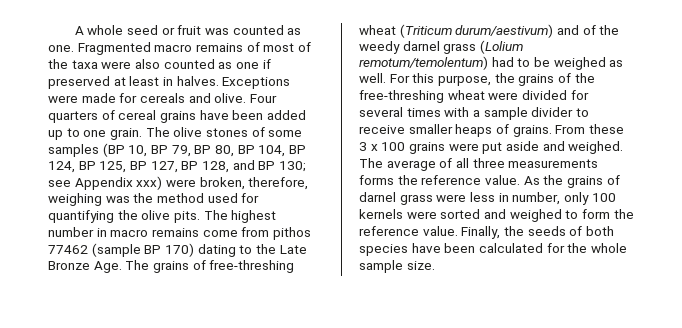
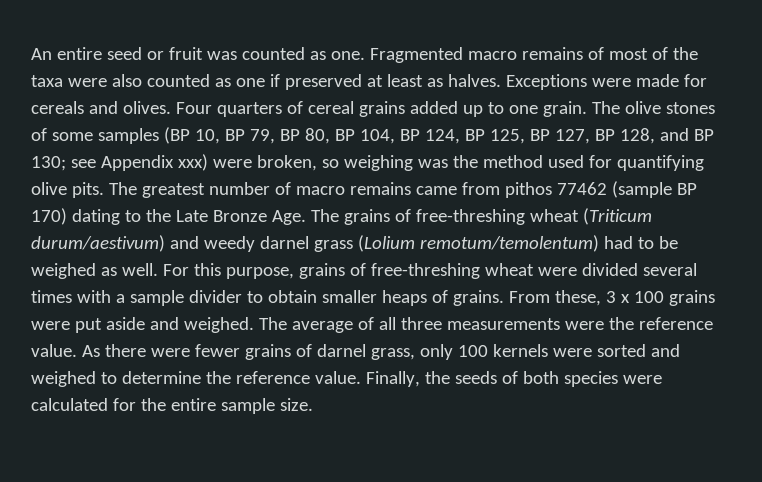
[74,25,124,35] A whole -> [31,47,102,60] An entire
[162,77,173,86] in -> [426,78,443,87] as
[214,93,247,103] olive. -> [122,101,171,114] olives.
[199,110,264,120] have been -> (405, 109) none
[248,177,309,190] therefore, -> [321,159,339,168] so
[117,210,138,220] the -> (704, 163) none
[231,210,277,223] [48,227,238,237] highest number in macro remains come -> [141,182,457,198] greatest number of macro remains came
[582,25,620,35] of the -> (199, 242) none
[494,73,595,86] the grains of the -> [298,263,366,279] grains of
[570,90,589,100] for -> (638, 269) none
[359,125,405,134] receive -> [267,290,317,303] obtain
[588,124,624,134] these -> [554,290,601,306] these,
[359,175,394,185] forms -> [564,321,604,330] were
[543,175,620,188] [359,192,561,205] the grains of darnel grass were less in number, -> [104,344,415,360] there were fewer grains of darnel grass,
[581,209,610,219] form -> [121,371,201,384] determine
[411,243,476,253] have been -> [622,375,662,384] were
[590,243,627,253] whole -> [170,398,216,411] entire

